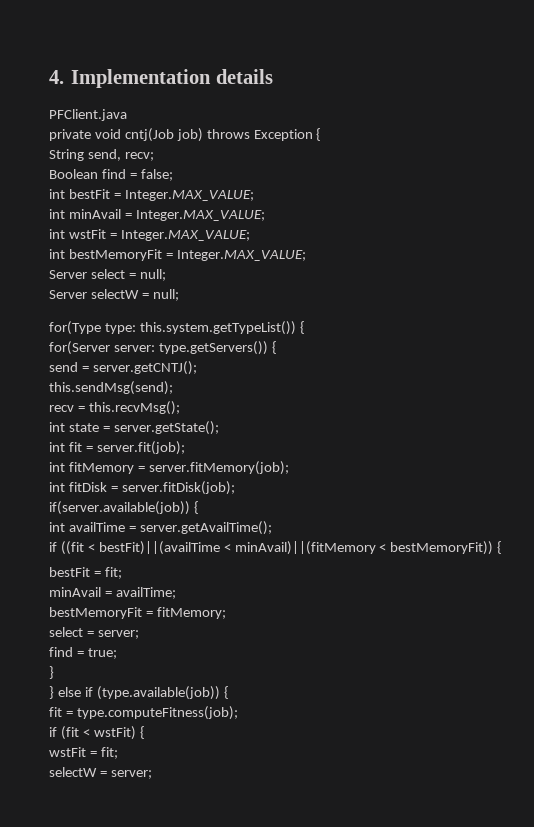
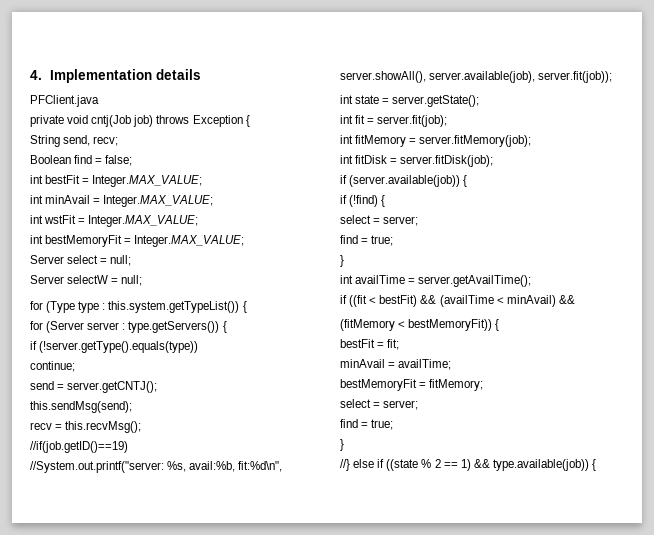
[49,321,305,335] [49,341,155,355] for(Type type: this.system.getTypeList()) { // for(Server server: -> [30,301,247,313] [30,321,126,333] for (Type type : this.system.getTypeList()) { // for (Server server :
(277, 347) none -> [30,341,199,353] [30,361,75,372] // if (!server.getType().equals(type)) // continue;
(180, 408) none -> [30,441,128,453] [30,461,283,473] [340,71,613,83] // //if(job.getID()==19) // //System.out.printf("server: %s, avail:%b, fit:%d\n", server.showAll(), server.available(job), server.fit(job));
[49,501,199,515] if(server.available(job)) { -> [340,175,468,187] [340,195,386,207] [340,215,419,226] [340,235,394,246] [340,255,344,267] if (server.available(job)) { // if (!find) { // select = server; // find = true; // }
[98,541,376,555] bestFit)||(availTime < minAvail)||(fitMemory -> [379,295,575,307] [340,319,395,331] bestFit) && (availTime < minAvail) && // (fitMemory
[49,686,54,699] } -> [340,459,350,471] //}
[96,686,229,700] [49,706,238,720] [49,726,145,740] [49,747,118,759] [49,767,152,779] (type.available(job)) { // fit = type.computeFitness(job); // if (fit < wstFit) { // wstFit = fit; // selectW = server; -> [386,459,597,471] ((state % 2 == 1) && type.available(job)) {

